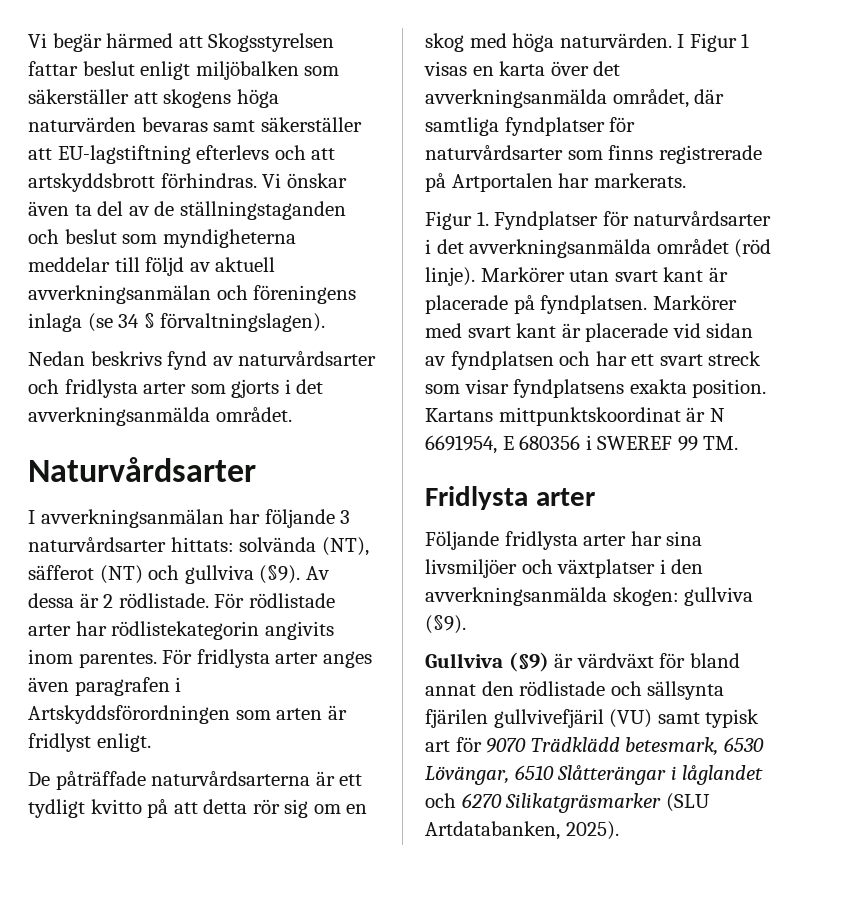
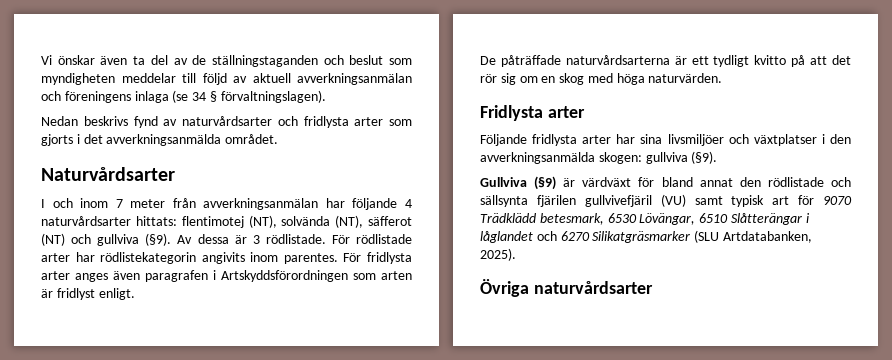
[28,33,335,52] [28,61,340,80] [28,89,279,108] [28,117,362,132] [28,145,336,164] [28,173,282,192] Vi begär härmed att Skogsstyrelsen fattar beslut enligt miljöbalken som säkerställer att skogens höga naturvärden bevaras samt säkerställer att EU-lagstiftning efterlevs och att artskyddsbrott förhindras. Vi -> [41,55,52,65] Vi
[162,229,296,248] myndigheterna -> [41,73,115,85] myndigheten
(35, 517) none -> [52,198,196,208] och inom 7 meter från
[340,510,351,524] 3 -> [405,199,412,208] 4
(234, 544) none -> [181,215,277,228] flentimotej (NT),
[103,594,114,608] 2 -> [252,235,260,244] 3
[203,799,248,814] detta -> [832,55,852,65] det
[677,33,750,52] [424,61,621,76] [425,89,725,108] [425,117,636,136] [425,145,762,164] [425,173,686,192] [425,211,772,230] [425,239,772,258] [425,267,728,286] [425,295,737,314] [425,323,754,342] [425,351,762,370] [425,379,767,398] [425,407,725,426] [425,435,739,454] I Figur 1 visas en karta över det avverkningsanmälda området, där samtliga fyndplatser för naturvårdsarter som finns registrerade på Artportalen har markerats. // Figur 1. Fyndplatser för naturvårdsarter i det avverkningsanmälda området (röd linje). Markörer utan svart kant är placerade på fyndplatsen. Markörer med svart kant är placerade vid sidan av fyndplatsen och har ett svart streck som visar fyndplatsens exakta position. Kartans mittpunktskoordinat är N 6691954, E 680356 i SWEREF 99 TM. -> (723, 78) none
(619, 830) none -> [480,279,653,297] // Övriga naturvårdsarter

